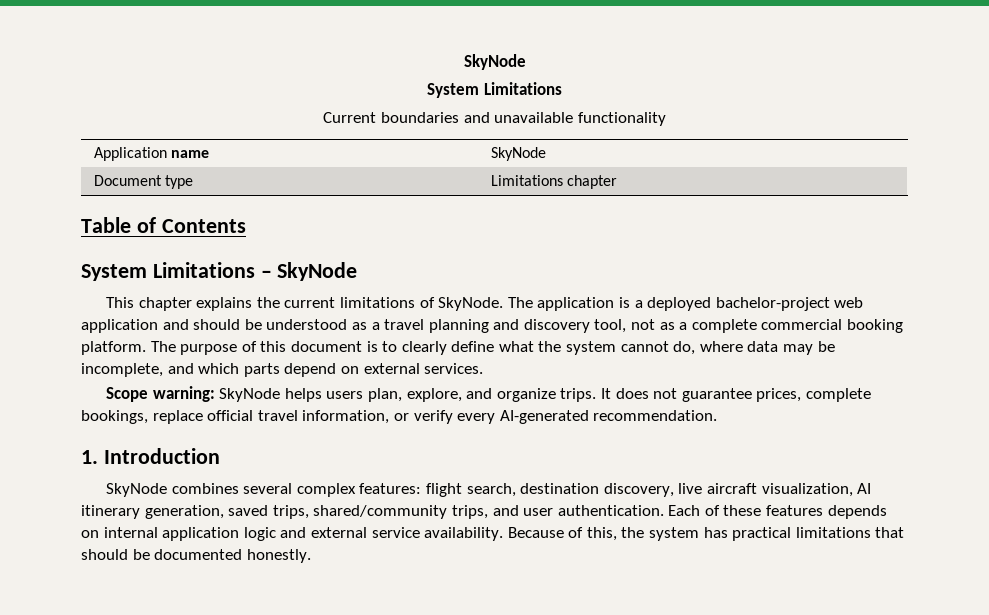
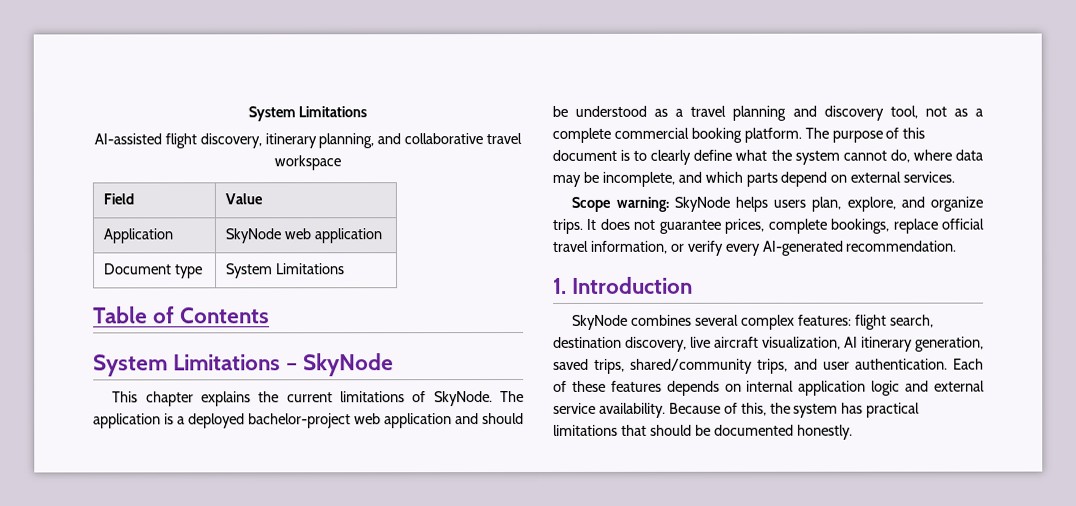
[463,54,526,70] [427,82,562,98] [323,112,666,126] SkyNode // System Limitations // Current boundaries and unavailable functionality -> [247,106,368,122] [93,133,523,149] [274,155,341,171] [103,193,135,205] [225,193,264,205] System Limitations // AI-assisted flight discovery, itinerary planning, and collaborative travel workspace // Field | Value
[170,150,209,158] [490,147,546,161] name | SkyNode -> [225,228,382,244] | SkyNode web application
[490,175,617,189] Limitations chapter -> [226,263,346,279] System Limitations

